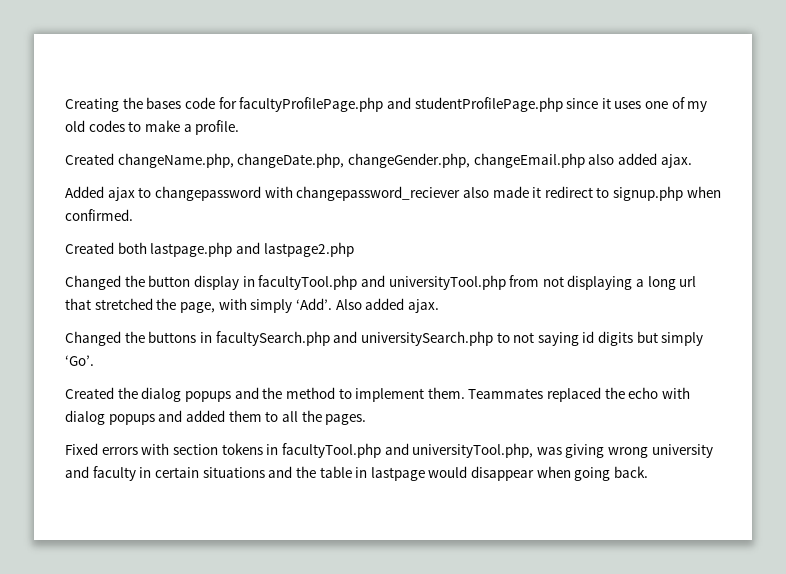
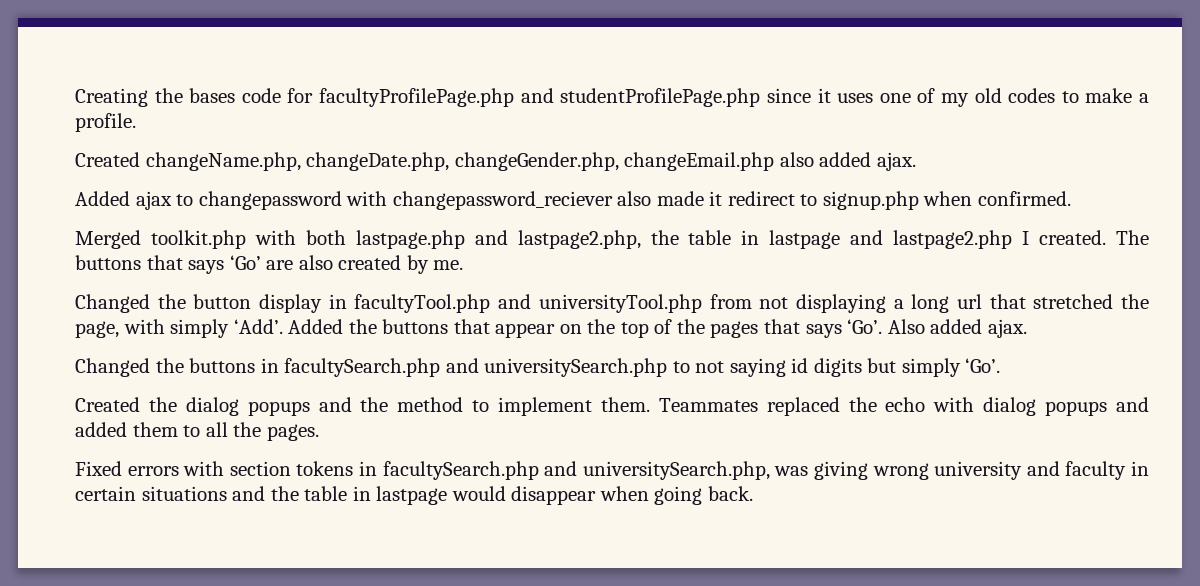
[65,242,354,257] Created both lastpage.php and lastpage2.php -> [75,230,1149,249] [75,255,464,274] Merged toolkit.php with both lastpage.php and lastpage2.php, the table in lastpage and lastpage2.php I created. The buttons that says ‘Go’ are also created by me.
(332, 304) none -> [288,319,883,338] Added the buttons that appear on the top of the pages that says ‘Go’.
[281,443,534,458] facultyTool.php and universityTool.php, -> [382,461,770,480] facultySearch.php and universitySearch.php,

